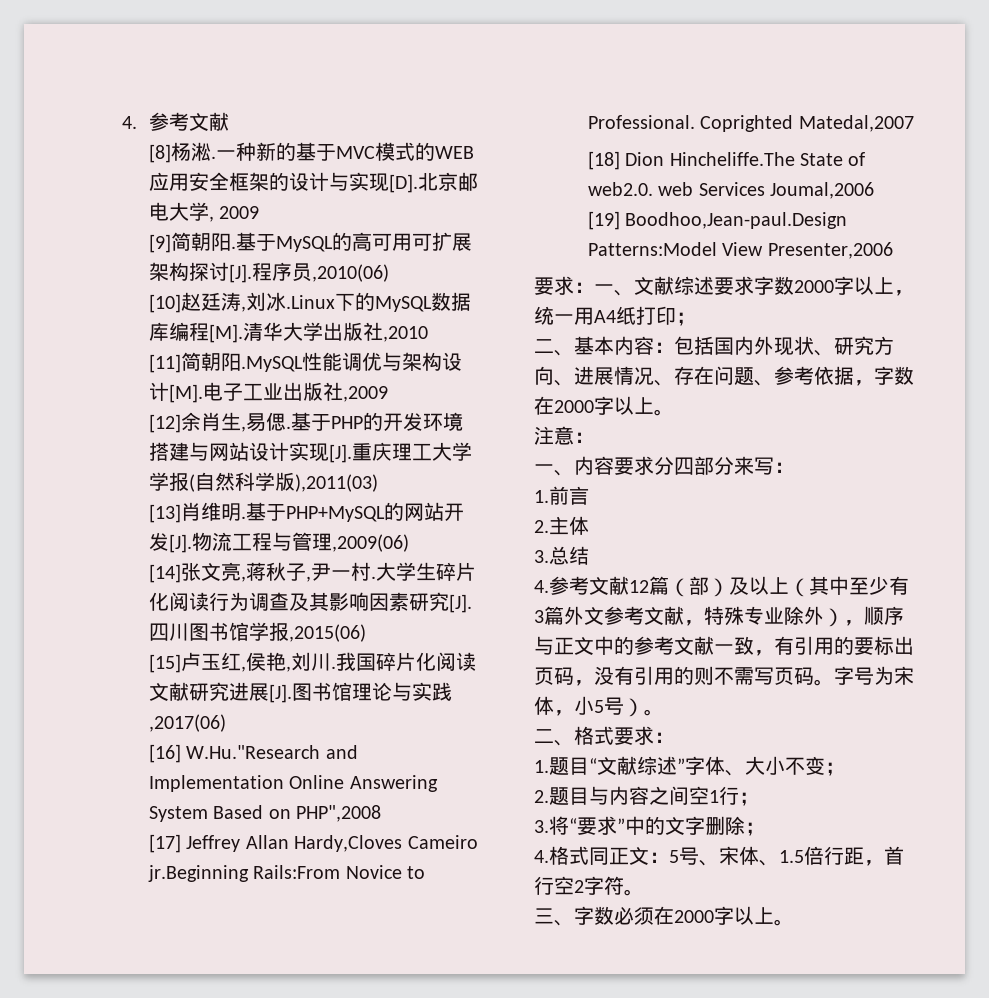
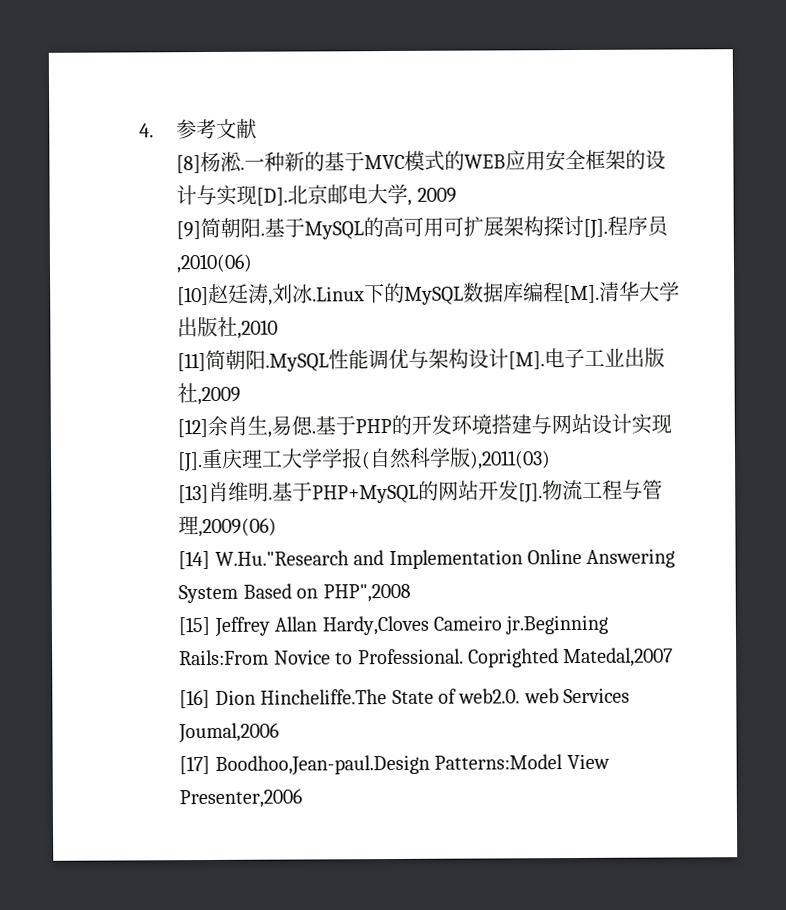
[180,562,476,582] [148,592,472,613] [148,622,366,642] [148,652,476,673] [148,682,452,703] [148,714,226,732] [148,744,181,763] 张文亮,蒋秋子,尹一村.大学生碎片化阅读行为调查及其影响因素研究[J].四川图书馆学报,2015(06) // [15]卢玉红,侯艳,刘川.我国碎片化阅读文献研究进展[J].图书馆理论与实践,2017(06) // [16] -> (211, 560) none
[148,834,181,853] [17] -> [178,616,211,636] [15]
[587,151,620,170] [18] -> [179,689,211,709] [16]
[587,211,620,230] [19] -> [179,755,211,775] [17]
[534,276,914,296] [534,306,696,326] [534,336,894,356] [534,366,914,386] [534,396,674,416] [534,426,594,445] [534,456,794,476] [534,486,589,505] [534,516,589,535] [534,546,589,565] [534,576,909,597] [534,606,904,627] [534,636,914,656] [534,666,914,686] [534,696,664,717] [534,726,674,746] [534,756,845,776] [534,786,759,806] [534,816,765,836] [534,846,904,866] [534,876,644,896] [534,906,794,926] // 要求：一、文献综述要求字数2000字以上，统一用A4纸打印； // 二、基本内容：包括国内外现状、研究方向、进展情况、存在问题、参考依据，字数在2000字以上。 // 注意： // 一、内容要求分四部分来写： // 1.前言 // 2.主体 // 3.总结 // 4.参考文献12篇（部）及以上（其中至少有3篇外文参考文献，特殊专业除外），顺序与正文中的参考文献一致，有引用的要标出页码，没有引用的则不需写页码。字号为宋体，小5号）。 // 二、格式要求： // 1.题目“文献综述”字体、大小不变； // 2.题目与内容之间空1行； // 3.将“要求”中的文字删除； // 4.格式同正文：5号、宋体、1.5倍行距，首行空2字符。 // 三、字数必须在2000字以上。 -> (303, 798) none

